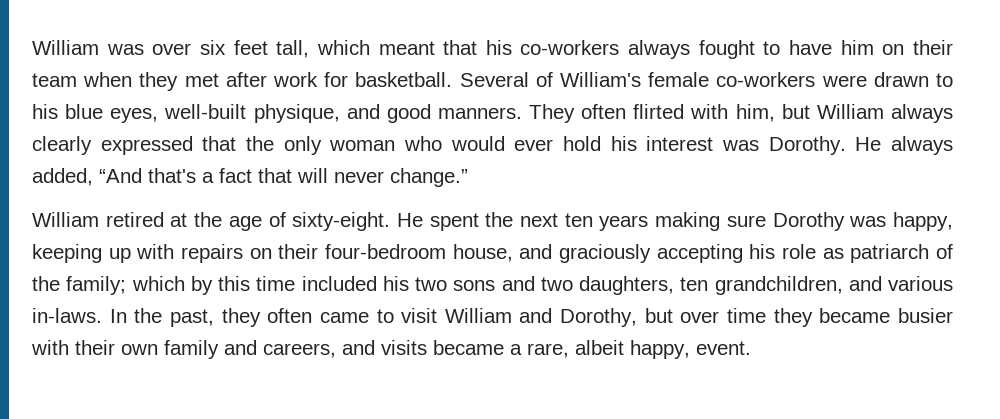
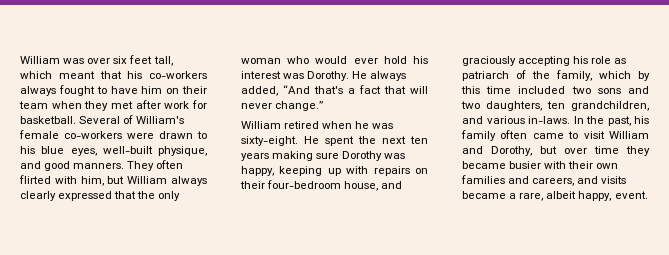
[170,212,286,231] at the age of -> [322,121,394,129] when he was
[66,276,127,295] family; -> [556,70,592,81] family,
[382,276,409,291] his -> (566, 90) none
[221,308,261,327] they -> [634,116,649,124] [461,130,496,141] his family
[164,340,219,359] family -> [461,175,505,184] families

